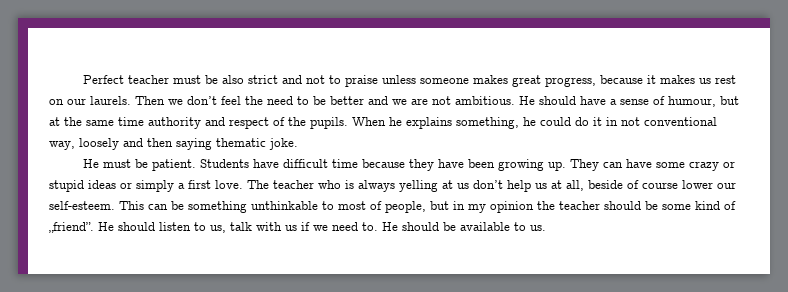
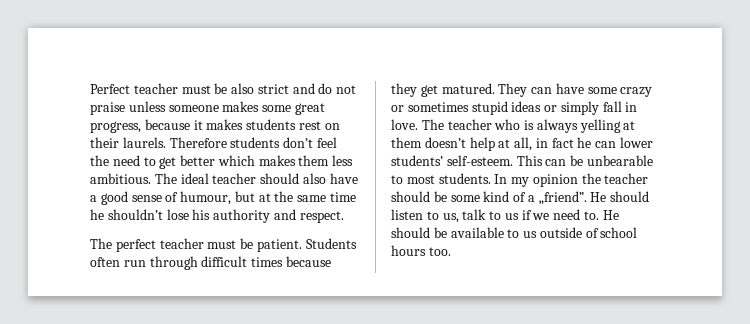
[305,75,341,84] not to -> [318,83,357,94] do not
(508, 79) none -> [262,105,292,112] some
[698,78,711,84] us -> [246,119,297,130] students
[67,96,183,105] our laurels. Then we -> [90,137,281,148] their laurels. Therefore students
[313,96,576,105] be better and we are not ambitious. He should -> [159,155,354,169] [90,173,326,184] get better which makes them less ambitious. The ideal teacher should also
(617, 102) none -> [100,191,128,205] good
[148,117,717,129] [49,138,298,150] [82,159,566,171] authority and respect of the pupils. When he explains something, he could do it in not conventional way, loosely and then saying thematic joke. // He must be patient. Students have difficult time because they have been growing up. -> [90,209,344,223] [90,238,357,252] [90,256,331,270] [391,83,495,97] he shouldn’t lose his authority and respect. // The perfect teacher must be patient. Students often run through difficult times because they get matured.
(735, 164) none -> [407,102,469,112] sometimes
[178,180,211,189] a first -> [602,101,638,112] fall in
[457,180,736,192] [49,201,465,213] us don’t help us at all, beside of course lower our self-esteem. This can be something unthinkable to most of people, but in -> [391,137,654,151] [391,155,653,166] [391,173,508,184] them doesn’t help at all, in fact he can lower students’ self-esteem. This can be unbearable to most students. In
(736, 205) none -> [527,195,535,202] a
[256,222,282,231] with -> [489,211,502,220] to
[530,225,546,231] us. -> [523,227,638,238] [391,245,451,256] us outside of school hours too.

